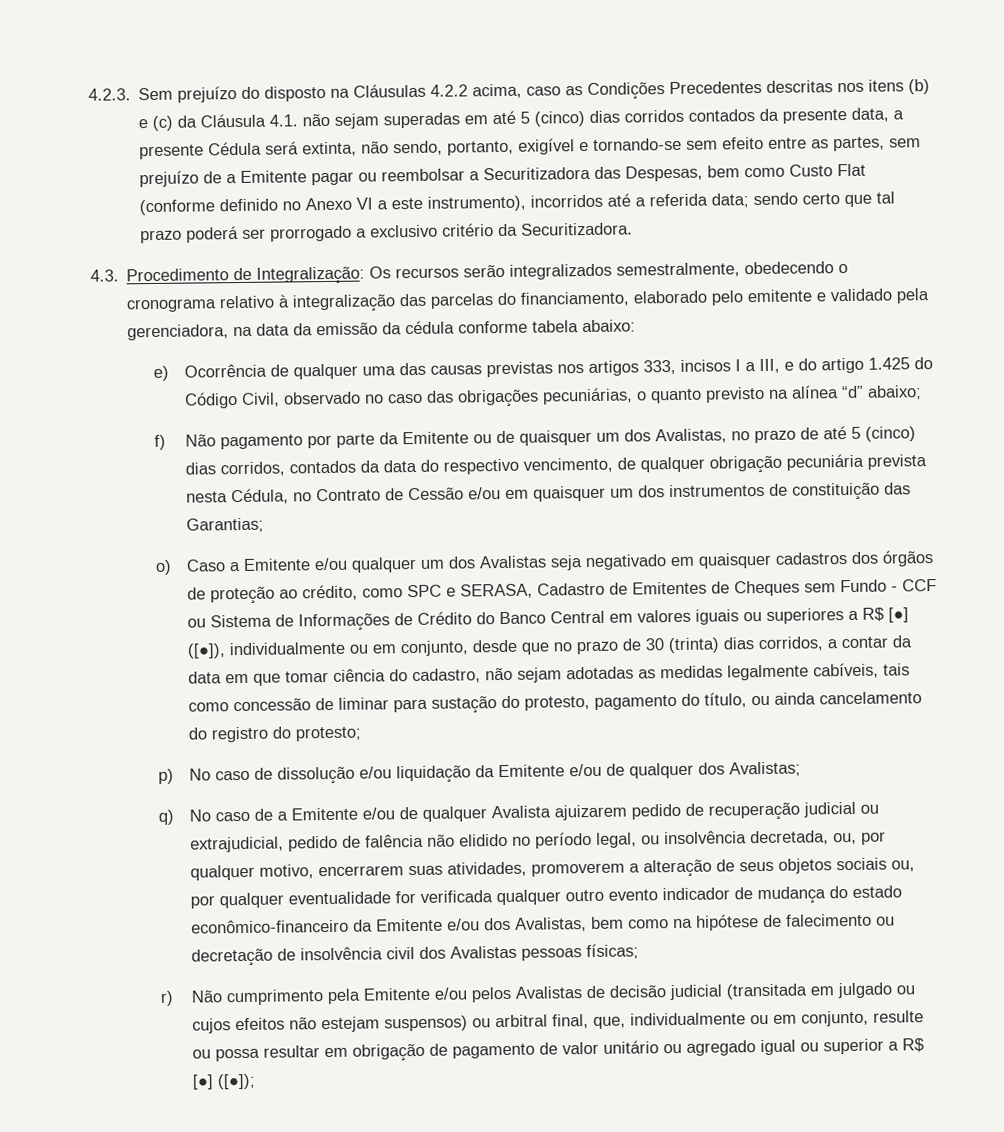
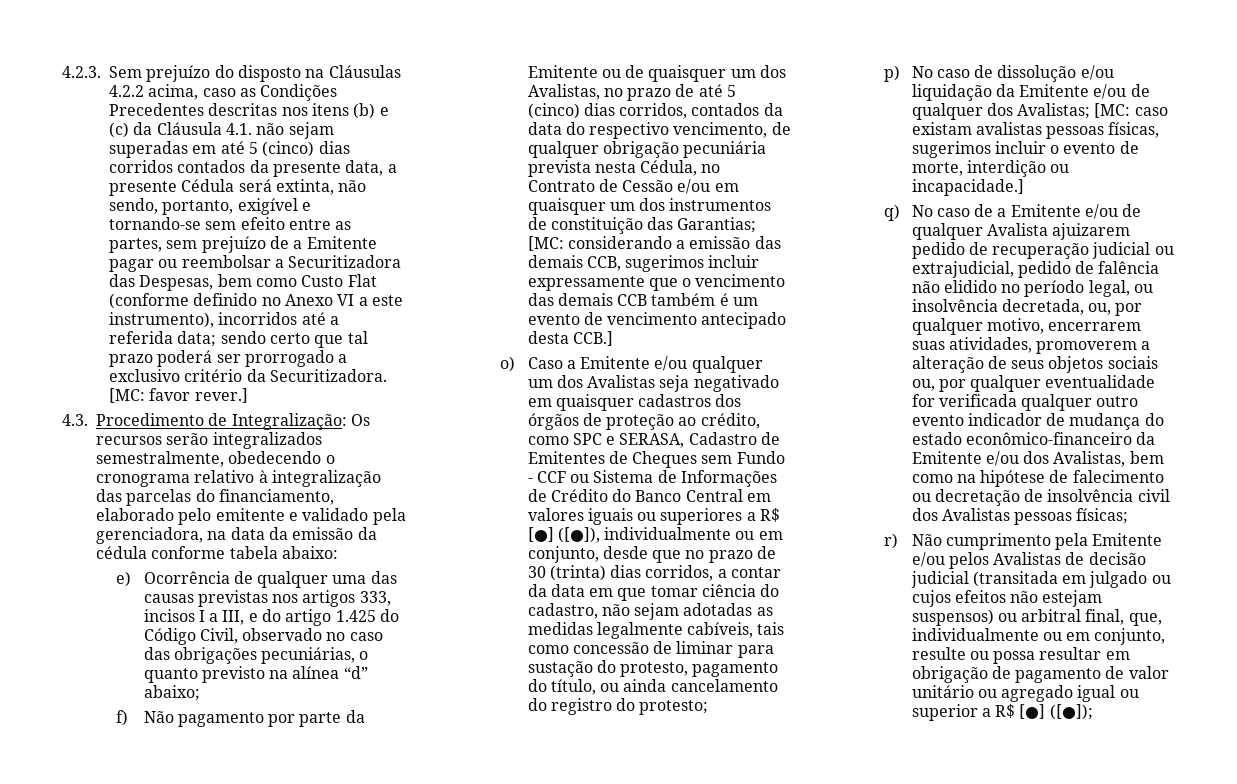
(634, 229) none -> [109,388,248,403] [MC: favor rever.]
(264, 525) none -> [527,236,781,251] [527,255,760,272] [527,274,786,291] [527,293,759,306] [527,312,787,329] [527,331,613,346] [MC: considerando a emissão das demais CCB, sugerimos incluir expressamente que o vencimento das demais CCB também é um evento de vencimento antecipado desta CCB.]
(801, 769) none -> [1094,103,1168,118] [911,122,1160,139] [911,141,1139,158] [911,160,1070,177] [911,179,1024,196] [MC: caso existam avalistas pessoas físicas, sugerimos incluir o evento de morte, interdição ou incapacidade.]

